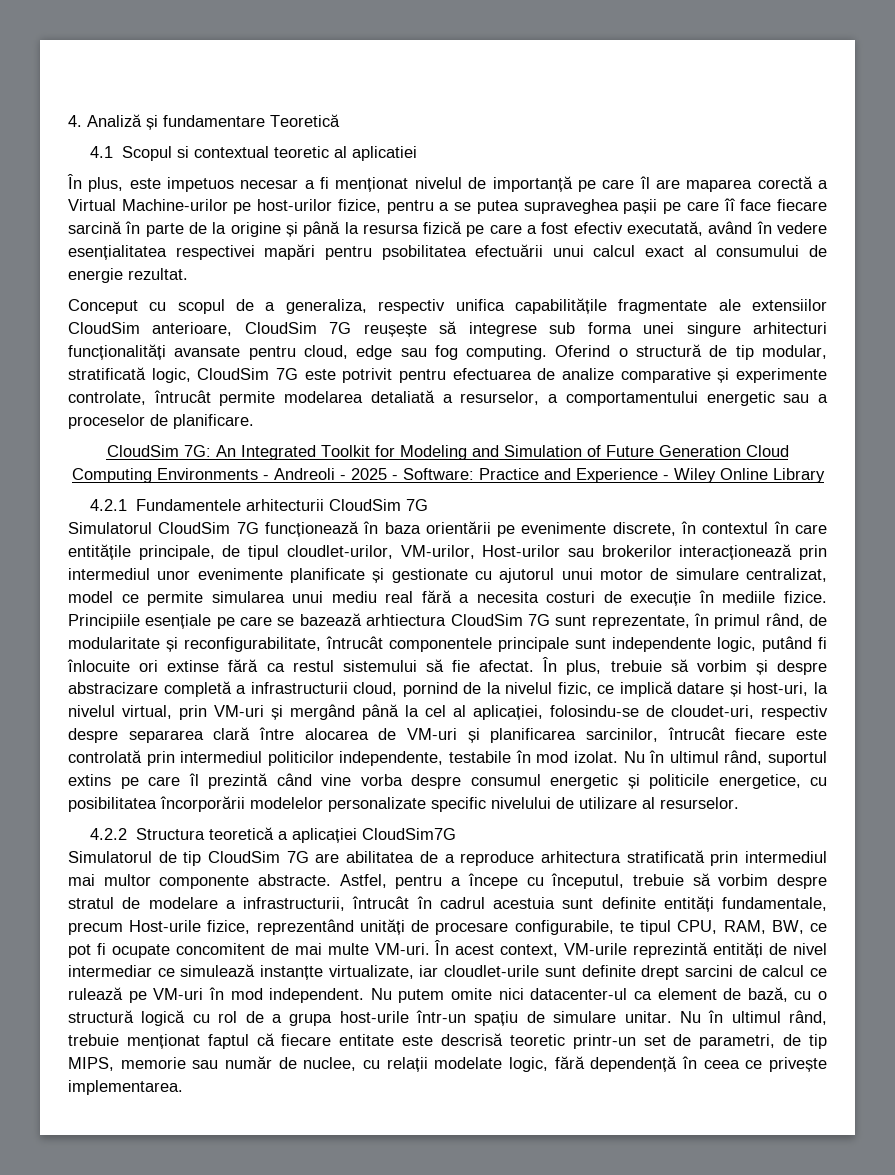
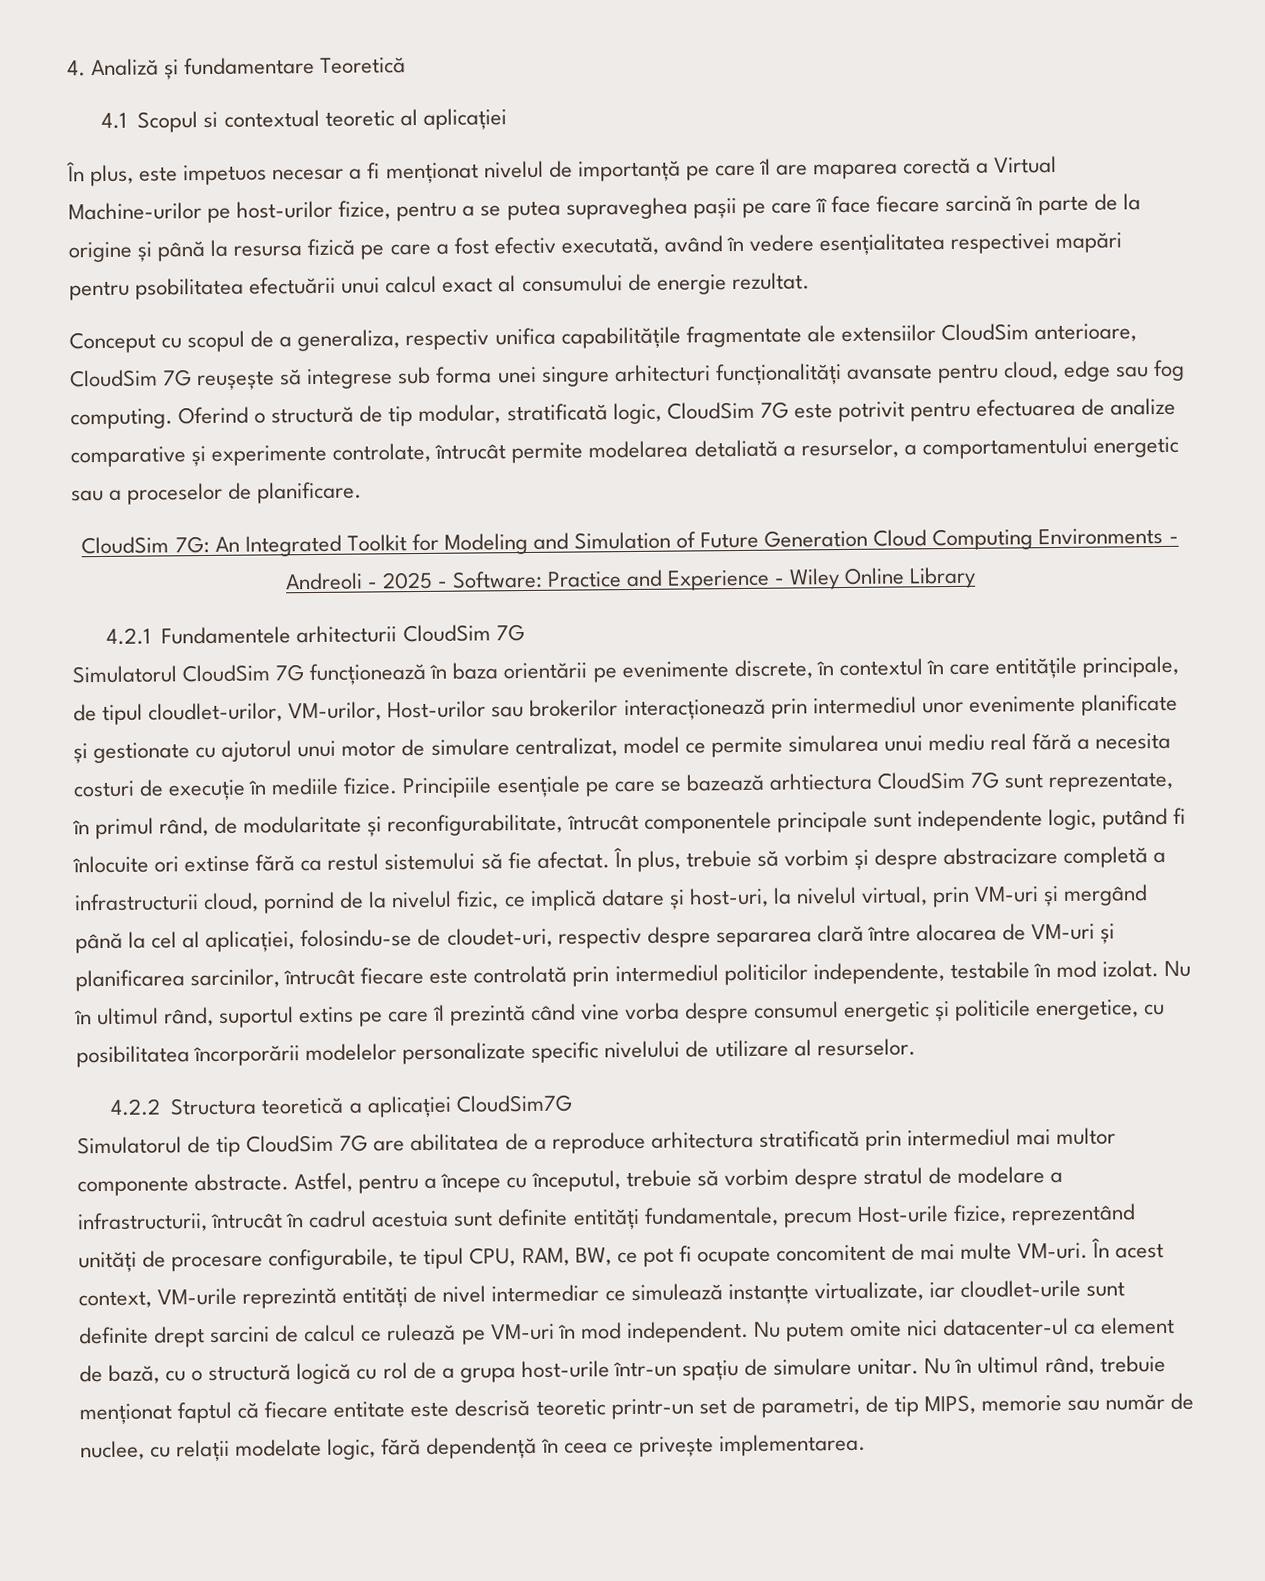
[351,146,417,161] aplicatiei -> [422,108,507,131] aplicației

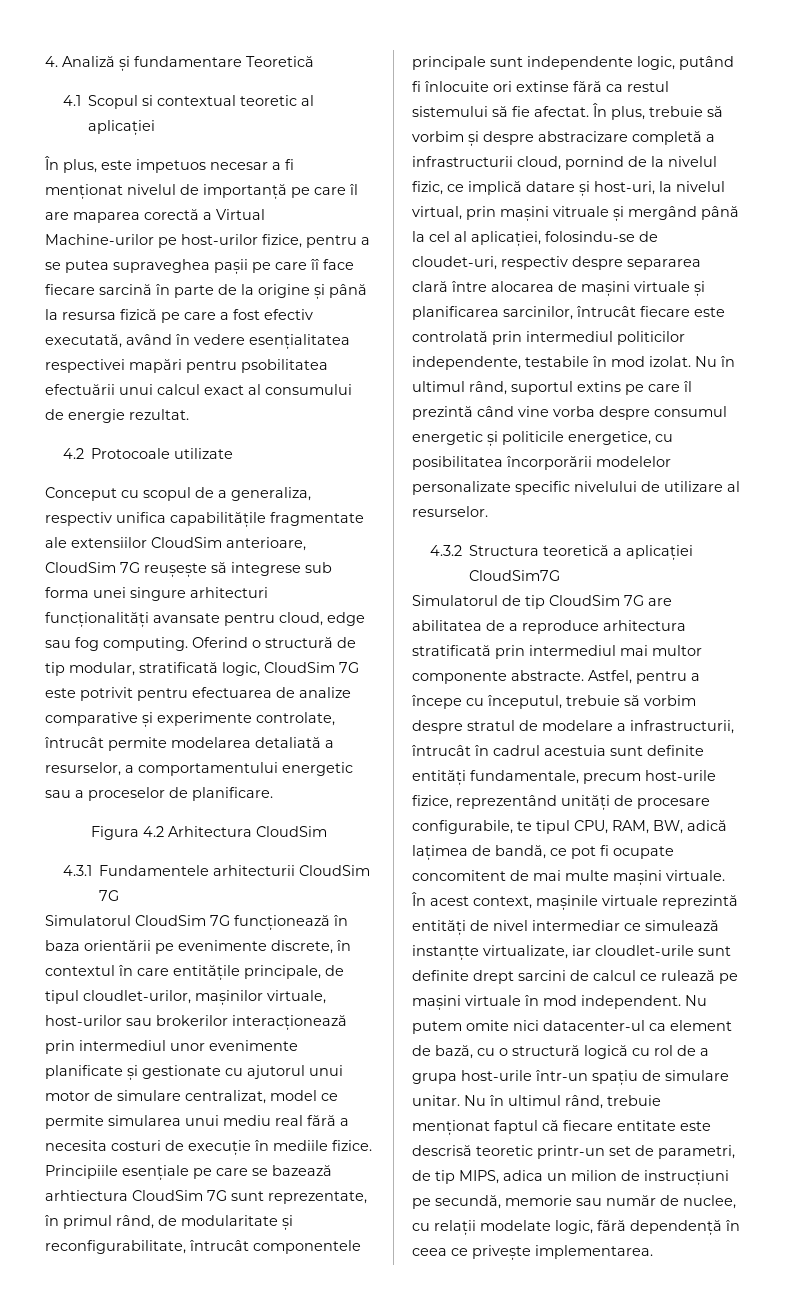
(810, 281) none -> [62,448,233,459] // 4.2 Protocoale utilizate
[81,527,1179,557] [284,566,977,591] [106,627,152,645] CloudSim 7G: An Integrated Toolkit for Modeling and Simulation of Future Generation Cloud Computing Environments - Andreoli - 2025 - Software: Practice and Experience - Wiley Online Library // 4.2.1 -> [91,826,327,840] [62,865,92,876] Figura 4.2 Arhitectura CloudSim // 4.3.1
[288,700,487,722] VM-urilor, Host-urilor -> [195,990,326,1005] [45,1015,122,1026] mașinilor virtuale, host-urilor
[974,886,1040,903] VM-uri -> [500,206,609,221] mașini vitruale
[1031,923,1096,941] VM-uri -> [581,281,690,296] mașini virtuale
[110,1098,162,1116] 4.2.2 -> [429,545,462,556] 4.3.2
[856,1205,949,1223] Host-urile -> [645,770,716,781] host-urile
(612, 1256) none -> [687,820,727,831] [412,845,546,860] adică lațimea de bandă,
[1017,1242,1089,1260] VM-uri. -> [613,870,725,885] mașini virtuale.
[157,1287,238,1306] VM-urile -> [536,895,658,910] mașinile virtuale
[490,1323,555,1341] VM-uri -> [412,995,521,1010] mașini virtuale
(977, 1404) none -> [503,1170,729,1185] [412,1195,501,1209] adica un milion de instrucțiuni pe secundă,

